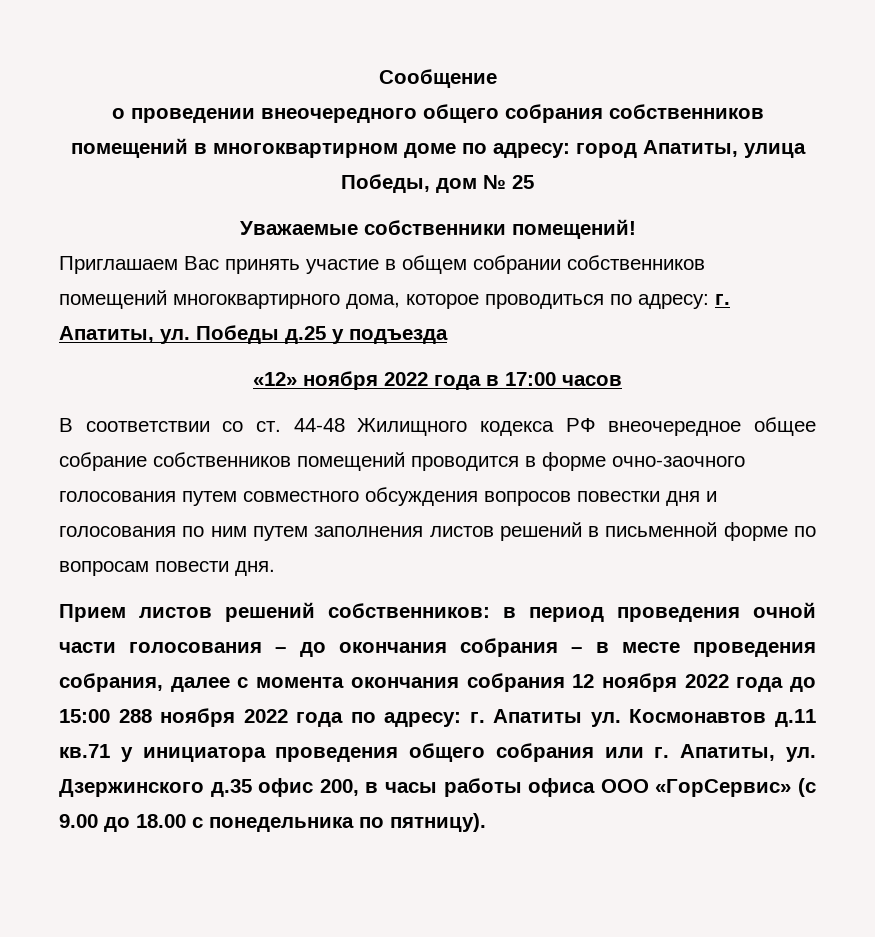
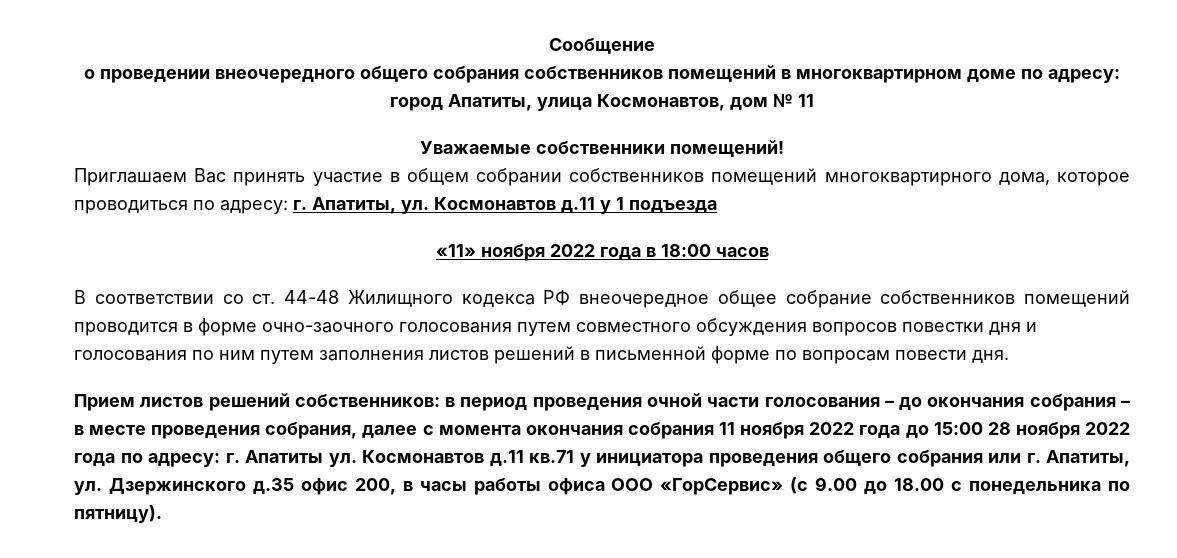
[341,174,430,193] Победы, -> [597,94,725,111] Космонавтов,
[512,175,534,189] 25 -> [798,94,814,107] 11
[196,325,344,344] Победы д.25 у -> [434,197,624,214] Космонавтов д.11 у 1
[253,372,297,386] «12» -> [435,244,476,257] «11»
[505,372,556,386] 17:00 -> [660,244,711,257] 18:00
[572,674,595,688] 12 -> [719,422,736,435] 11
[118,709,152,723] 288 -> [987,422,1011,435] 28

